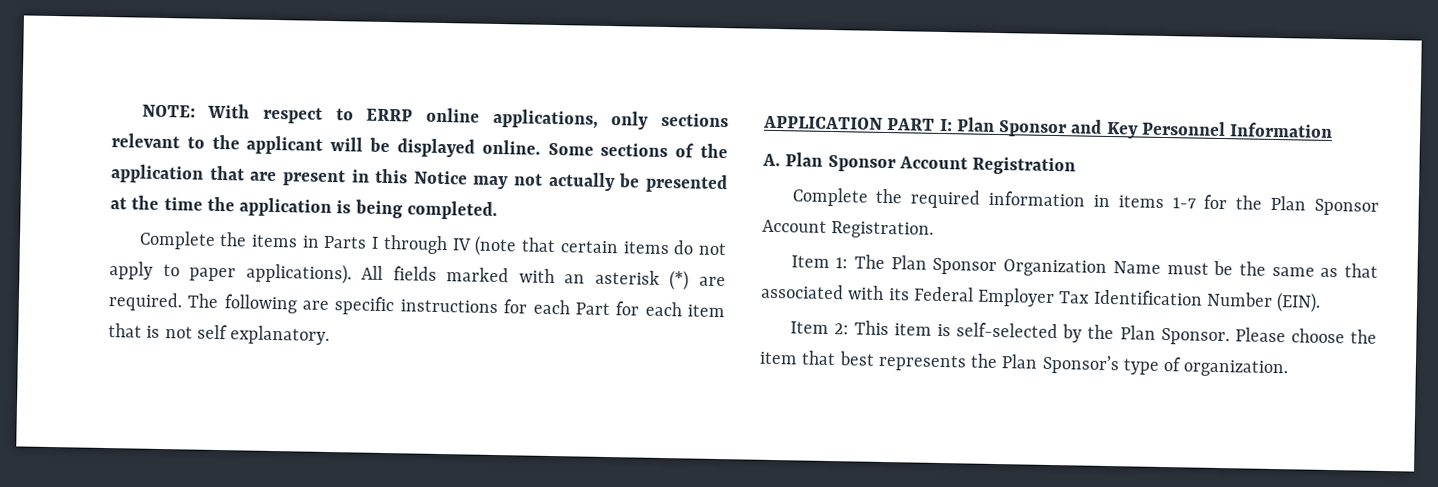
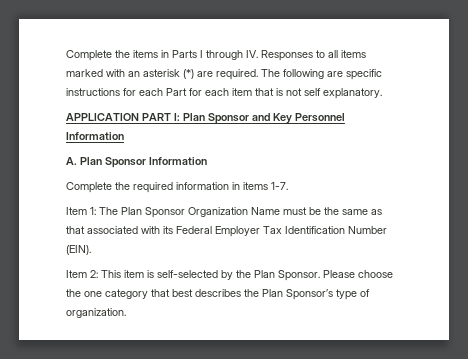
[141,103,729,130] [111,133,729,159] [111,164,728,194] [110,195,498,221] NOTE: With respect to ERRP online applications, only sections relevant to the applicant will be displayed online. Some sections of the application that are present in this Notice may not actually be presented at the time the application is being completed. // -> (66, 55) none
[451,235,727,257] [109,261,437,285] IV (note that certain items do not apply to paper applications). All fields -> [246,50,366,61] IV. Responses to all items
[898,156,1077,176] Account Registration -> [149,157,207,165] Information
[1171,194,1379,216] [762,219,935,239] 1-7 for the Plan Sponsor Account Registration. -> [271,182,288,190] 1-7.
[759,351,798,365] item -> [84,289,148,299] one category
[877,353,967,372] represents -> [195,289,241,297] describes

